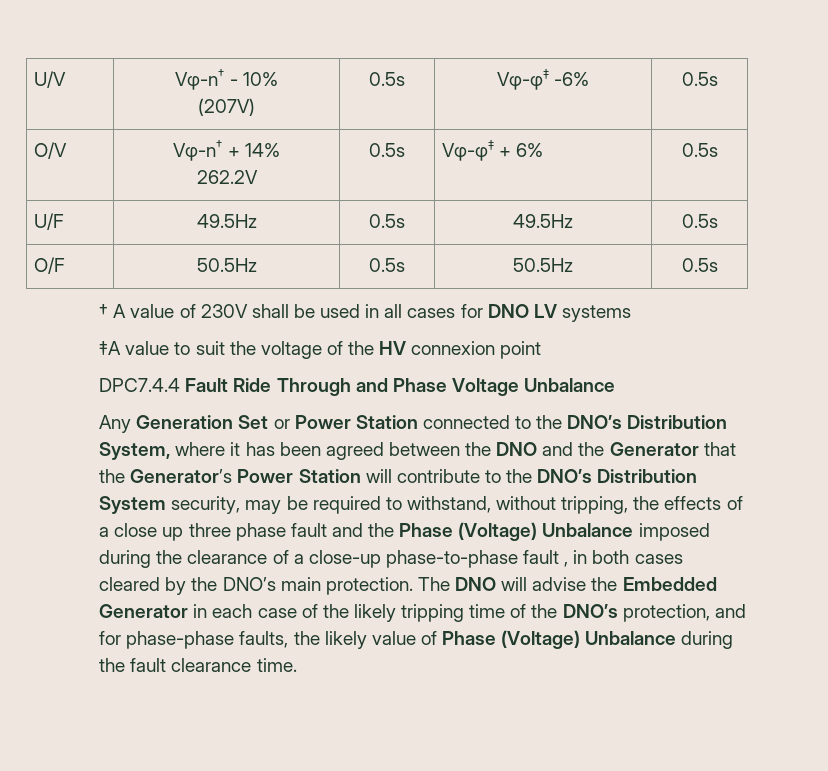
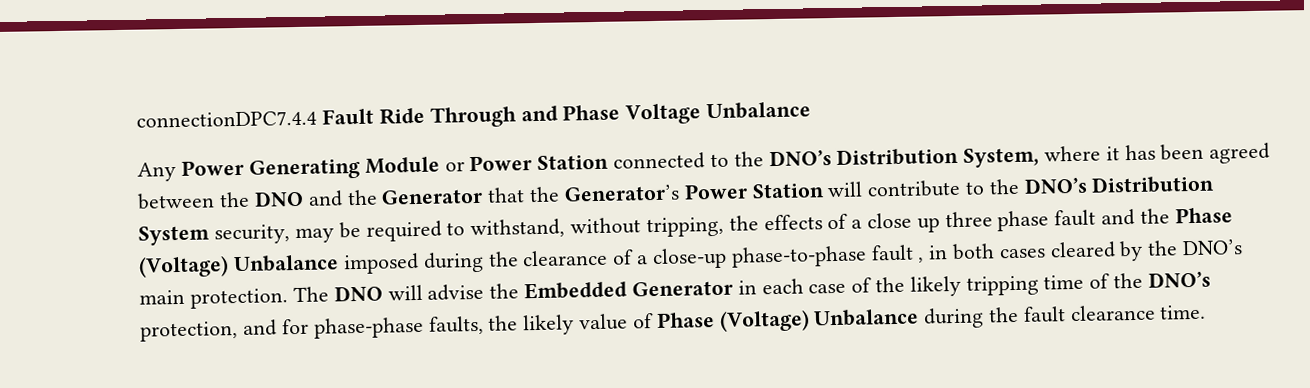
[34,71,67,88] [175,69,278,90] [198,98,256,116] [369,72,405,86] [496,69,590,90] [681,72,718,86] [34,142,68,159] [173,140,280,161] [196,170,258,184] [369,143,405,157] [442,140,544,161] [681,143,718,157] [34,213,65,230] [196,214,257,228] [369,214,405,228] [513,214,573,228] [681,214,718,228] [34,257,66,274] [196,258,257,272] [369,258,405,272] [513,258,573,272] [681,258,718,272] [99,304,631,322] [99,341,542,359] [99,378,181,392] U/V | Vφ-n† - 10% // (207V) | 0.5s | Vφ-φ‡ -6% | 0.5s // O/V | Vφ-n† + 14% // 262.2V | 0.5s | Vφ-φ‡ + 6% | 0.5s // U/F | 49.5Hz | 0.5s | 49.5Hz | 0.5s // O/F | 50.5Hz | 0.5s | 50.5Hz | 0.5s // † A value of 230V shall be used in all cases for DNO LV systems // ‡A value to suit the voltage of the HV connexion point // DPC7.4.4 -> [136,110,318,128] connectionDPC7.4.4
[136,415,269,429] Generation Set -> [181,156,440,180] Power Generating Module

